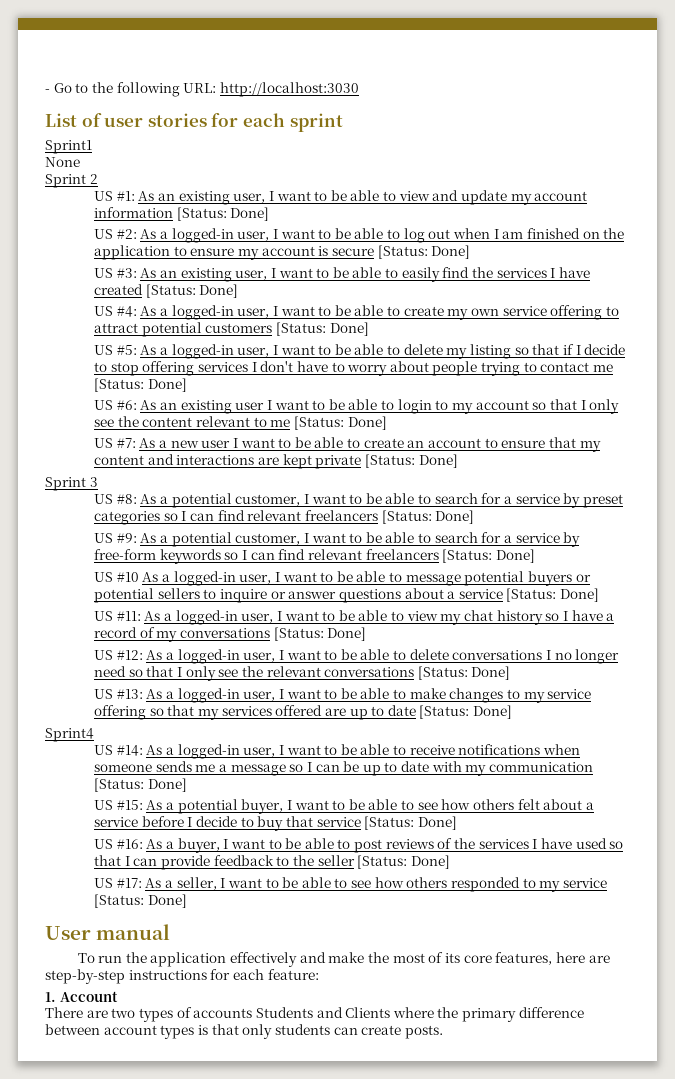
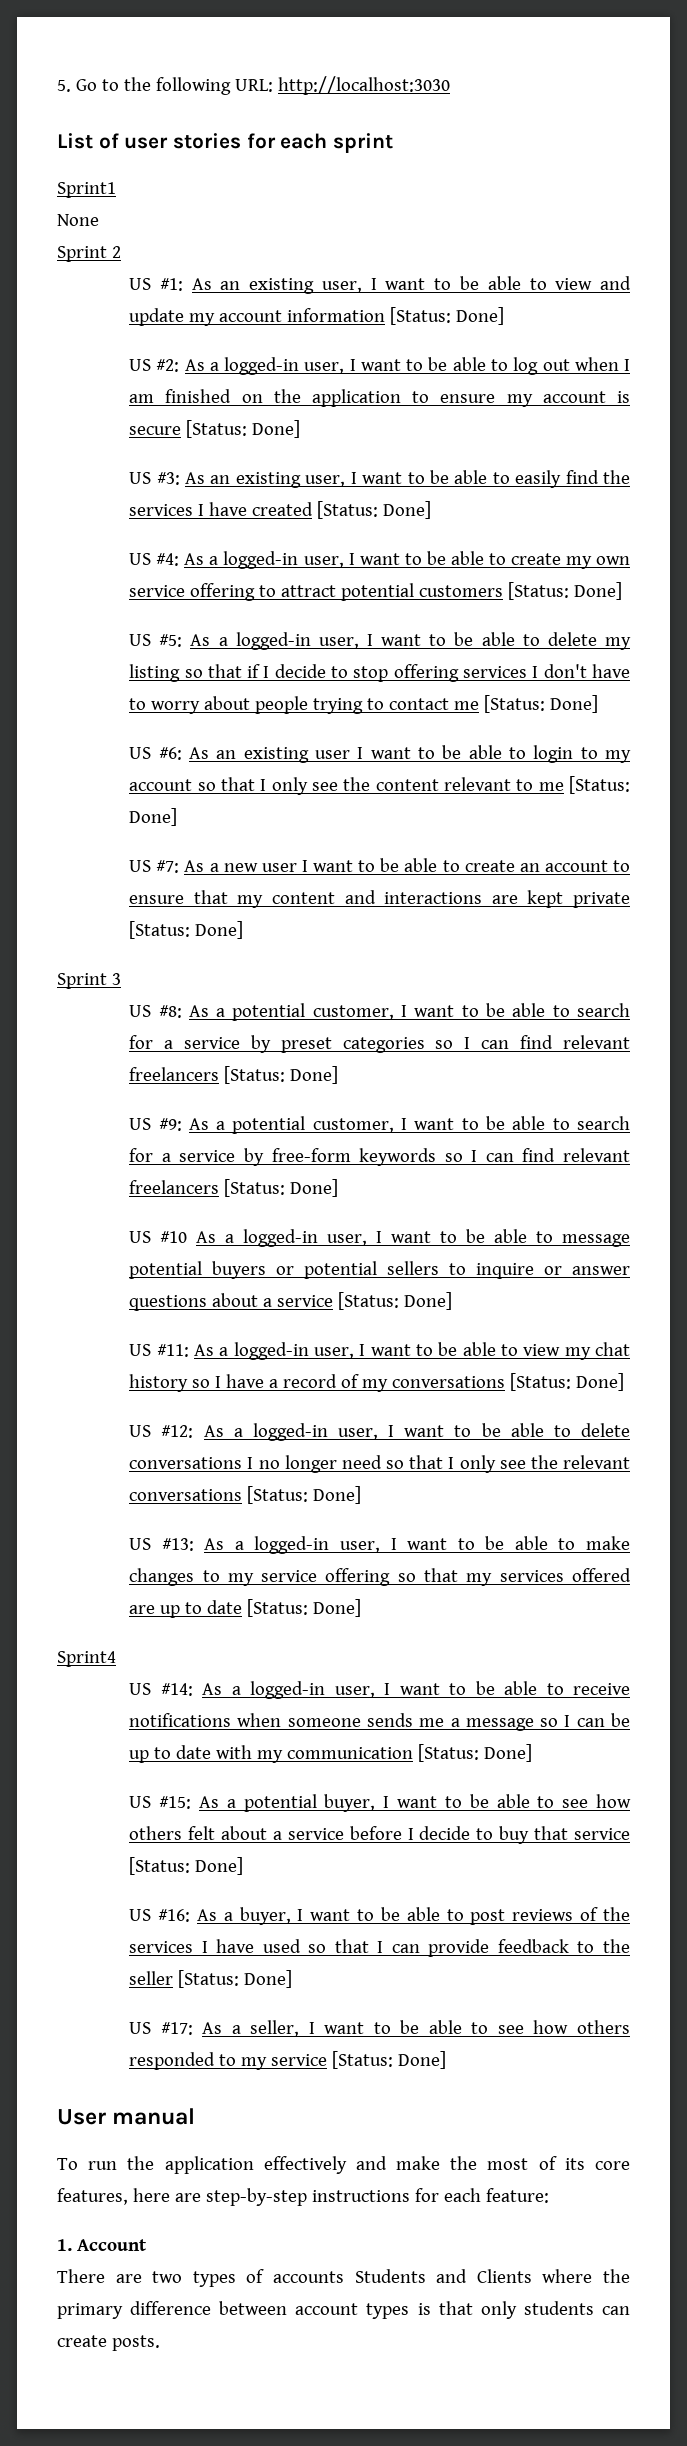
[45,89,50,93] - -> [57,80,71,92] 5.

